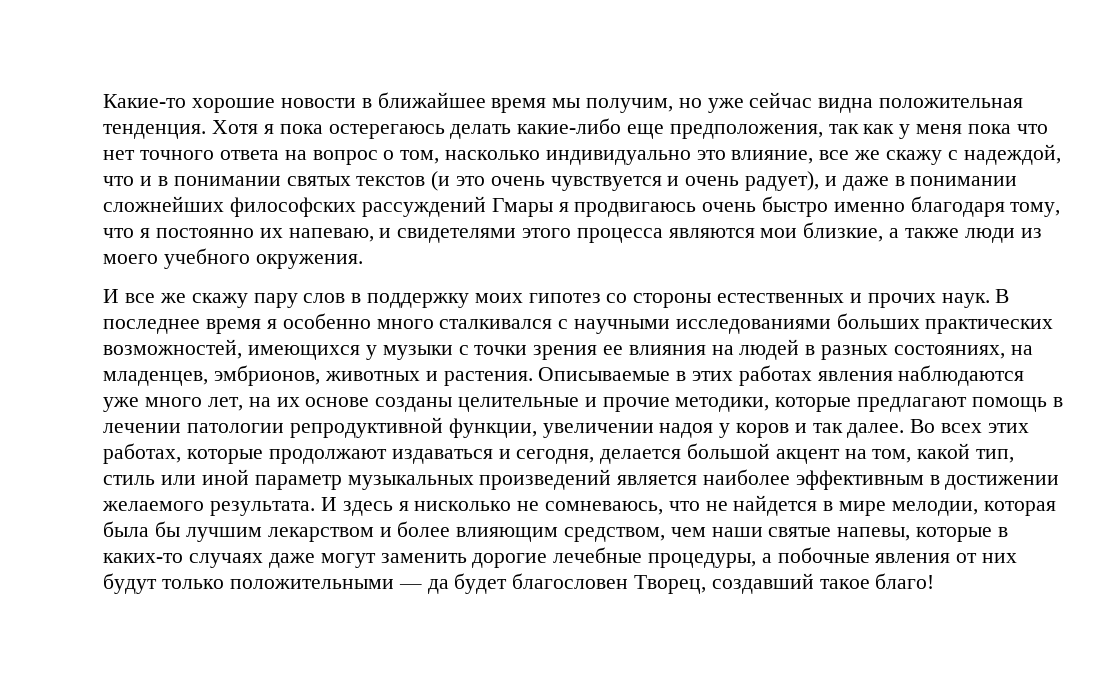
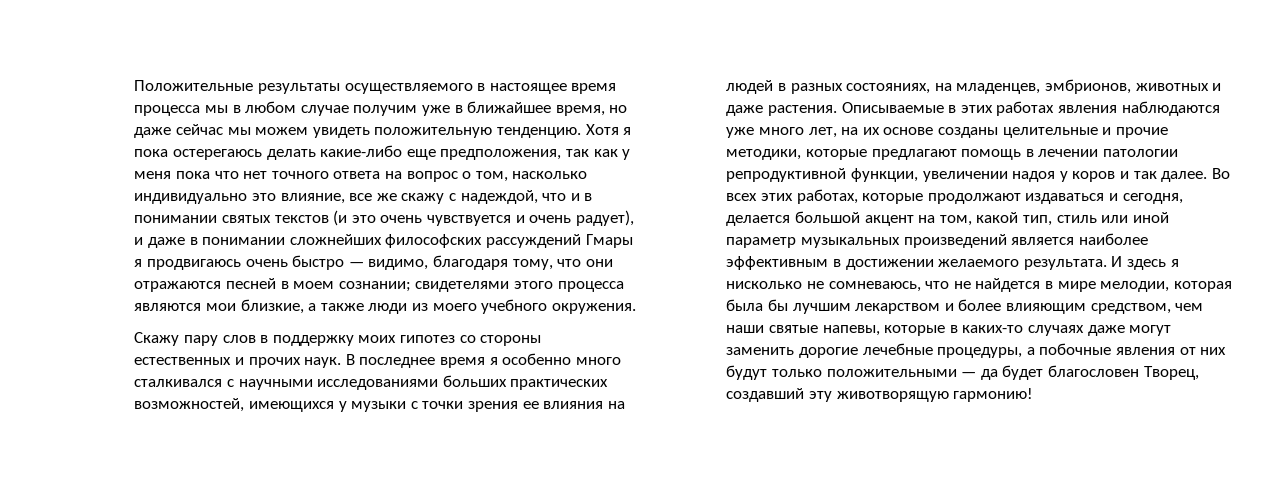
[103,92,1024,113] [103,124,207,139] Какие-то хорошие новости в ближайшее время мы получим, но уже сейчас видна положительная тенденция. -> [134,80,617,94] [134,101,628,116] [134,124,581,138] Положительные результаты осуществляемого в настоящее время процесса мы в любом случае получим уже в ближайшее время, но даже сейчас мы можем увидеть положительную тенденцию.
[833,202,905,212] именно -> [348,259,429,270] — видимо,
[140,228,392,242] я постоянно их напеваю, и -> [585,259,613,267] [134,278,411,292] они отражаются песней в моем сознании;
[103,289,248,308] И все же скажу -> [134,332,180,346] Скажу
(438, 376) none -> [726,105,764,116] даже
[819,573,935,589] такое благо! -> [808,388,1034,402] эту животворящую гармонию!

